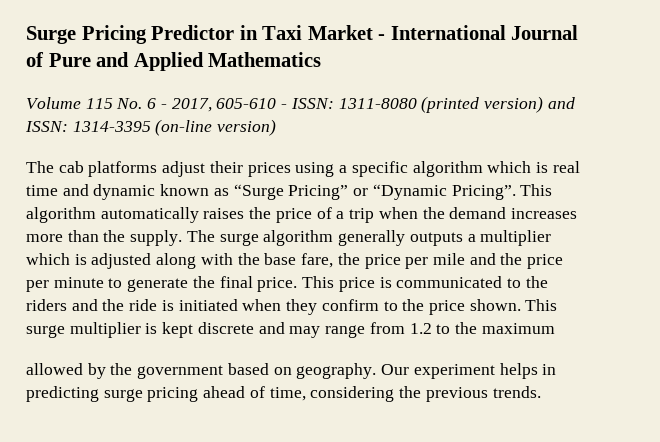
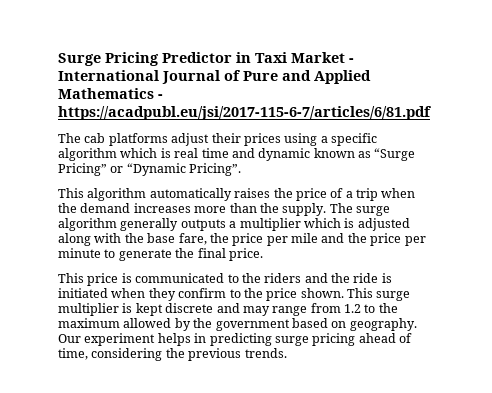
[26,96,575,113] [25,119,277,136] // Volume 115 No. 6 - 2017, 605-610 - ISSN: 1311-8080 (printed version) and ISSN: 1314-3395 (on-line version) -> [158,94,163,99] [58,106,431,120] - https://acadpubl.eu/jsi/2017-115-6-7/articles/6/81.pdf
(516, 192) none -> (242, 169) //
(298, 284) none -> (263, 254) //
(555, 328) // -> (120, 323) none

